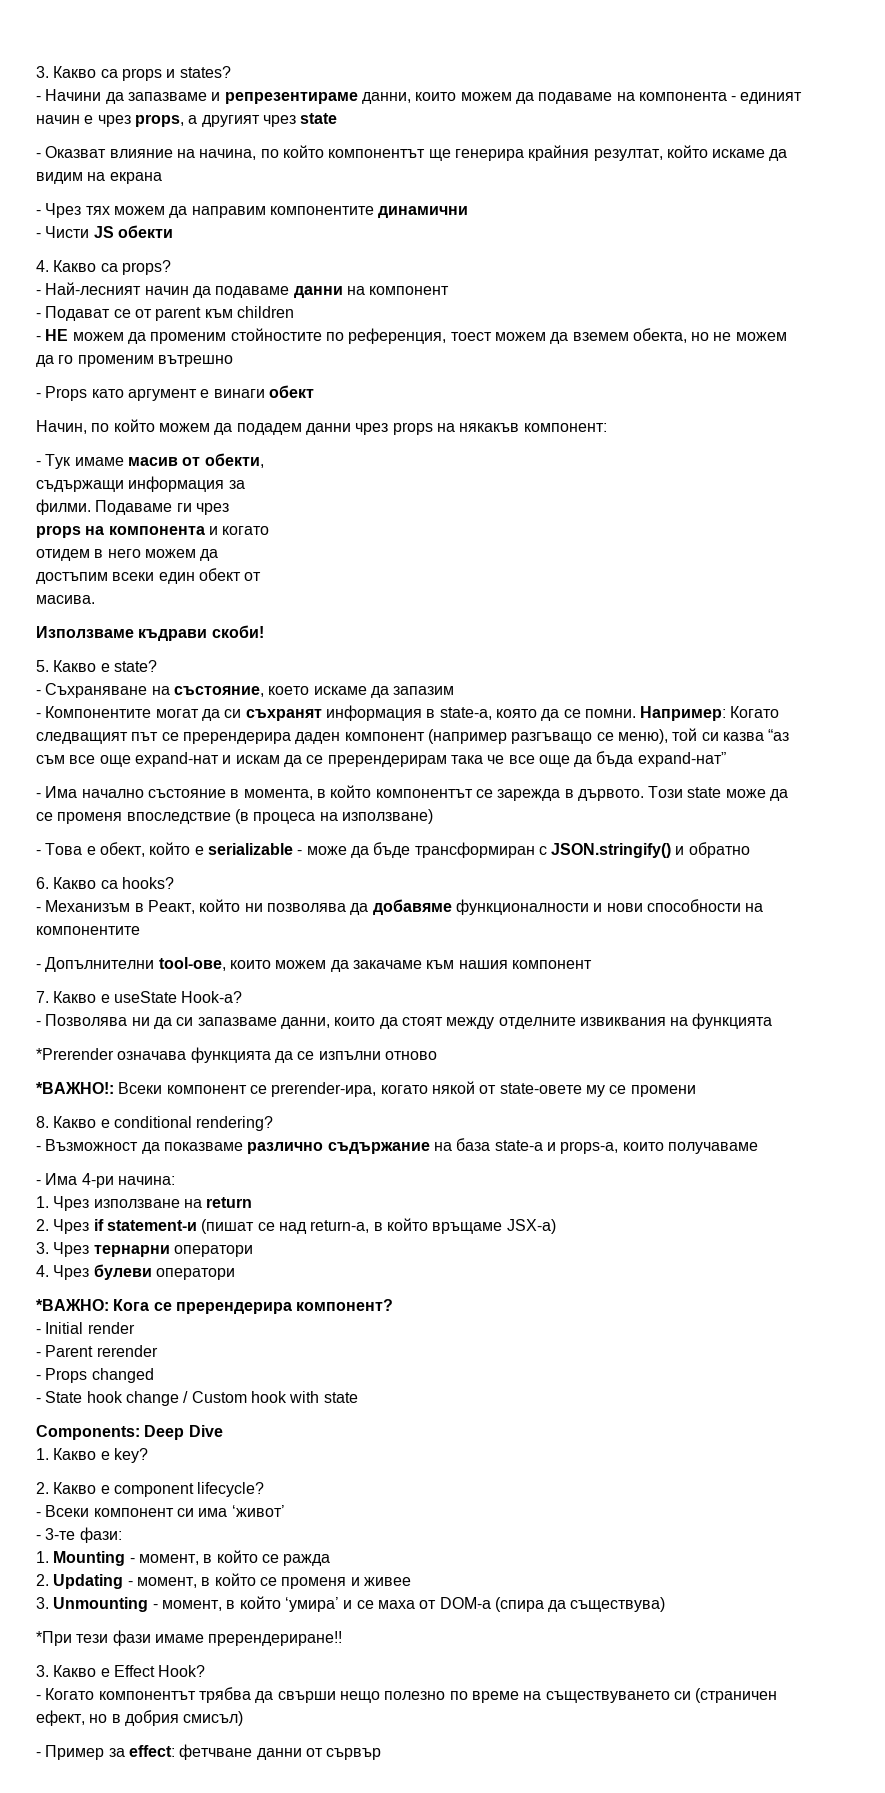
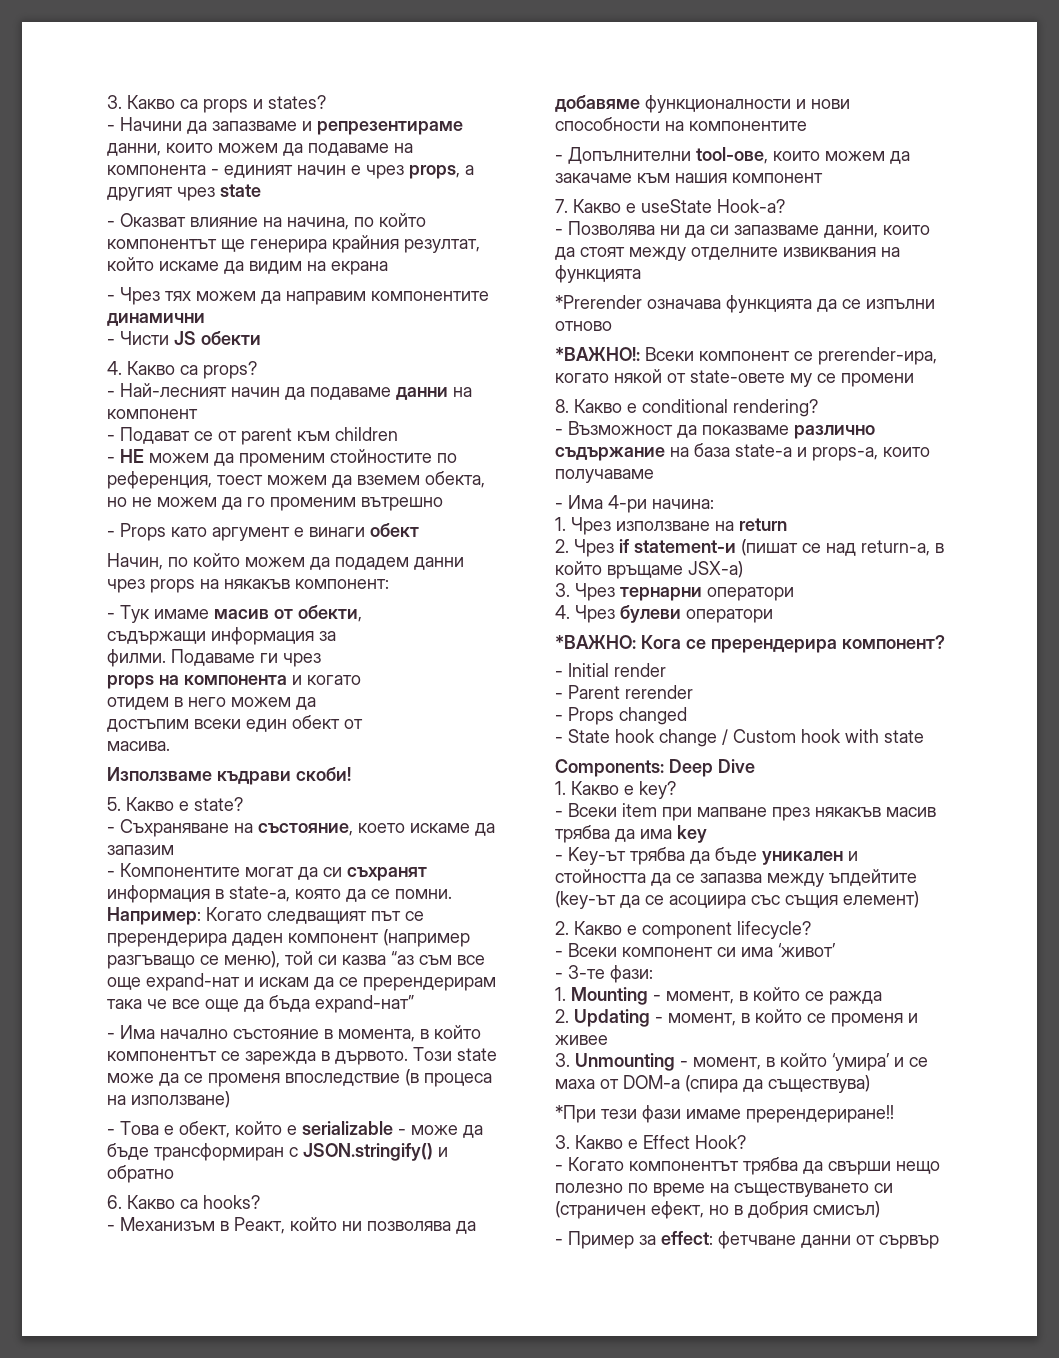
(148, 1455) none -> [555,803,936,821] [555,825,707,843] [555,847,858,865] [555,869,917,887] [555,891,919,909] // - Всеки item при мапване през някакъв масив трябва да има key // - Key-ът трябва да бъде уникален и стойността да се запазва между ъпдейтите (key-ът да се асоциира със същия елемент)

